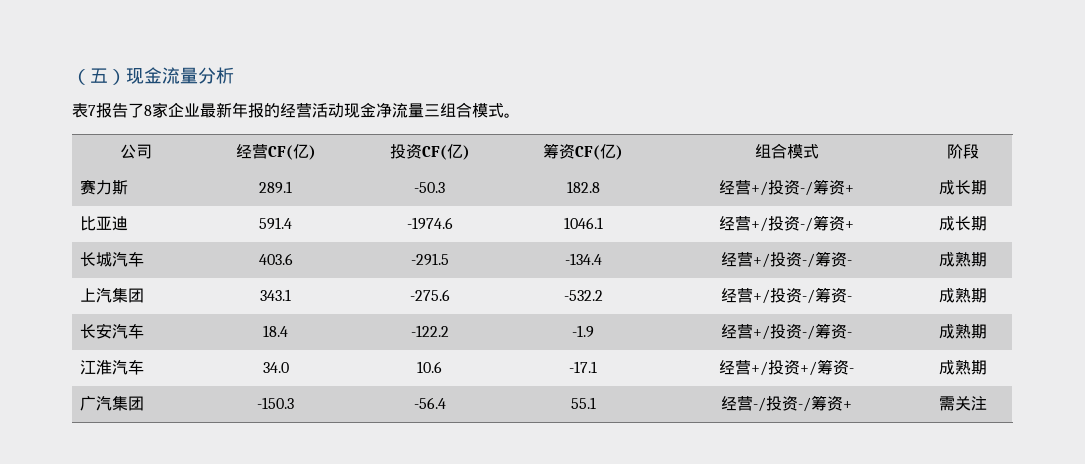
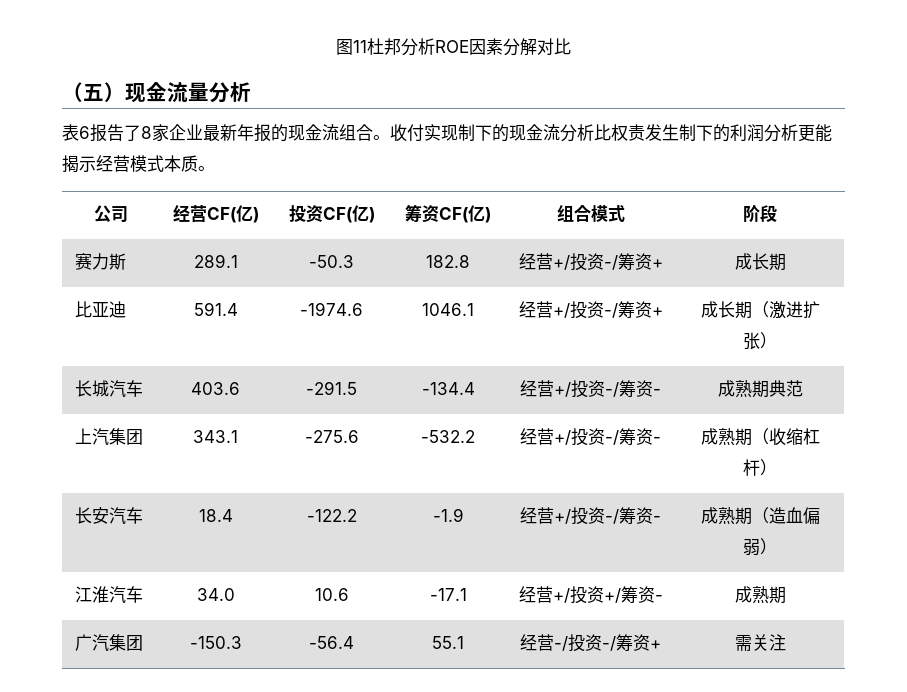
(72, 77) none -> [336,38,571,56] 图11杜邦分析ROE因素分解对比 //
[88,105,96,116] 7 -> [79,126,90,139] 6
[280,102,504,118] 经营活动现金净流量三组合模式 -> [288,124,832,142] [62,155,198,173] 现金流组合。收付实现制下的现金流分析比权责发生制下的利润分析更能揭示经营模式本质
(987, 223) none -> [751,301,820,319] [743,332,777,350] （激进扩张）
(987, 259) none -> [768,380,803,397] 典范
(987, 295) none -> [751,428,820,446] [743,459,777,476] （收缩杠杆）
(987, 331) none -> [751,507,820,525] [743,538,777,556] （造血偏弱）

